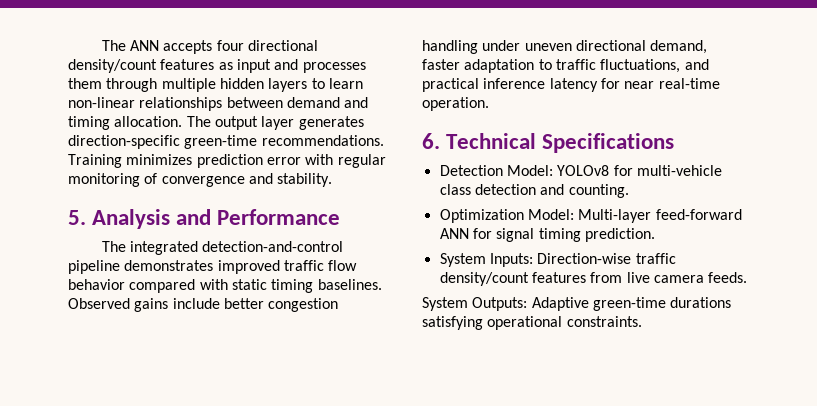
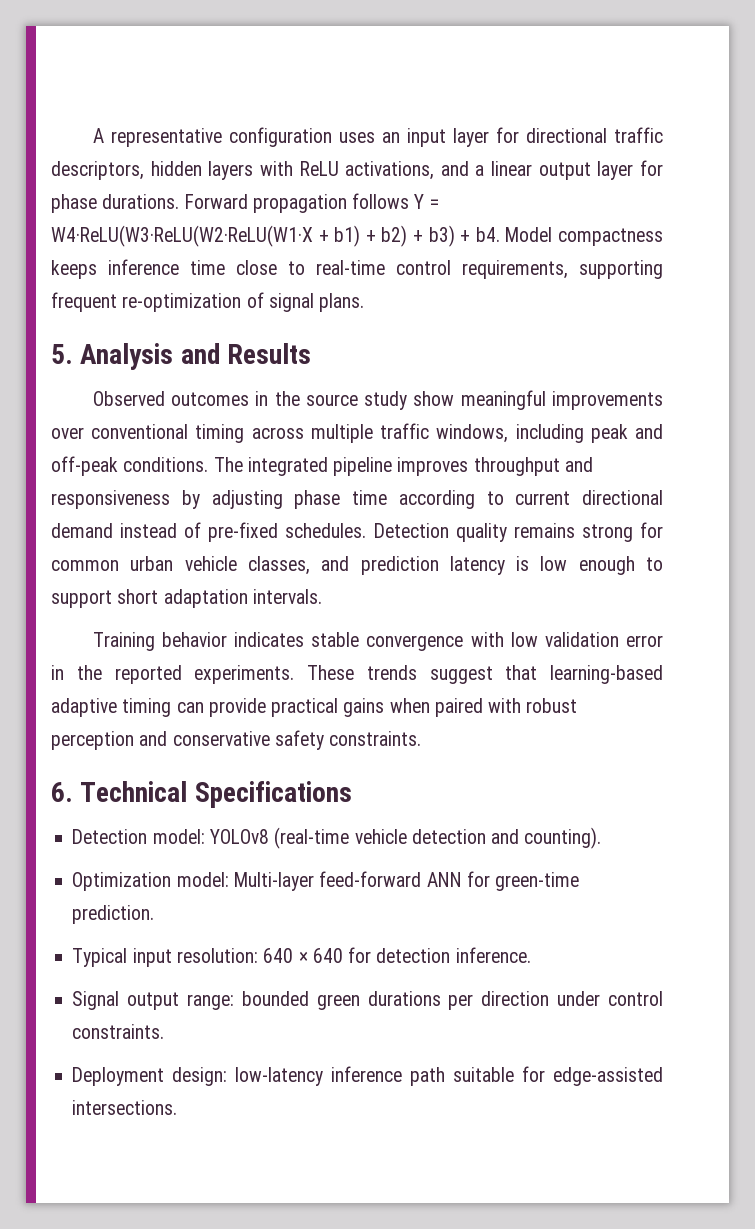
[101,40,318,54] [68,59,366,73] [68,78,363,92] [68,97,369,111] [68,116,364,130] [68,135,384,149] [68,154,386,168] [68,173,333,187] [68,209,341,229] [101,241,344,255] [68,260,358,274] [68,279,382,293] [68,298,339,312] [422,40,708,54] [422,59,709,73] [422,78,720,92] [422,97,489,111] The ANN accepts four directional density/count features as input and processes them through multiple hidden layers to learn non-linear relationships between demand and timing allocation. The output layer generates direction-specific green-time recommendations. Training minimizes prediction error with regular monitoring of convergence and stability. // 5. Analysis and Performance // The integrated detection-and-control pipeline demonstrates improved traffic flow behavior compared with static timing baselines. Observed gains include better congestion handling under uneven directional demand, faster adaptation to traffic fluctuations, and practical inference latency for near real-time operation. -> [92,127,663,147] [51,160,663,180] [51,193,439,213] [51,225,664,247] [51,259,663,279] [51,292,365,312] [51,343,312,370] [92,390,664,410] [51,423,663,443] [51,456,593,476] [51,490,663,509] [51,522,663,542] [51,556,663,575] [51,589,322,608] [92,632,664,651] [51,665,663,684] [51,698,578,717] [51,730,422,750] A representative configuration uses an input layer for directional traffic descriptors, hidden layers with ReLU activations, and a linear output layer for phase durations. Forward propagation follows Y = W4·ReLU(W3·ReLU(W2·ReLU(W1·X + b1) + b2) + b3) + b4. Model compactness keeps inference time close to real-time control requirements, supporting frequent re-optimization of signal plans. // 5. Analysis and Results // Observed outcomes in the source study show meaningful improvements over conventional timing across multiple traffic windows, including peak and off-peak conditions. The integrated pipeline improves throughput and responsiveness by adjusting phase time according to current directional demand instead of pre-fixed schedules. Detection quality remains strong for common urban vehicle classes, and prediction latency is low enough to support short adaptation intervals. // Training behavior indicates stable convergence with low validation error in the reported experiments. These trends suggest that learning-based adaptive timing can provide practical gains when paired with robust perception and conservative safety constraints.
[506,165,722,176] [439,184,471,195] Model: YOLOv8 for multi-vehicle class -> [152,827,407,849] model: YOLOv8 (real-time vehicle
[568,184,629,198] counting. -> [524,827,602,849] counting).
[527,209,574,220] Model: -> [176,872,229,887] model:
[496,228,581,242] signal timing -> [495,872,580,891] green-time
[439,253,676,267] [439,272,748,286] [422,297,732,311] [422,316,642,330] System Inputs: Direction-wise traffic density/count features from live camera feeds. // System Outputs: Adaptive green-time durations satisfying operational constraints. -> [72,947,531,967] [72,991,663,1010] [72,1024,165,1039] [72,1066,663,1086] [72,1100,178,1115] Typical input resolution: 640 × 640 for detection inference. // Signal output range: bounded green durations per direction under control constraints. // Deployment design: low-latency inference path suitable for edge-assisted intersections.

